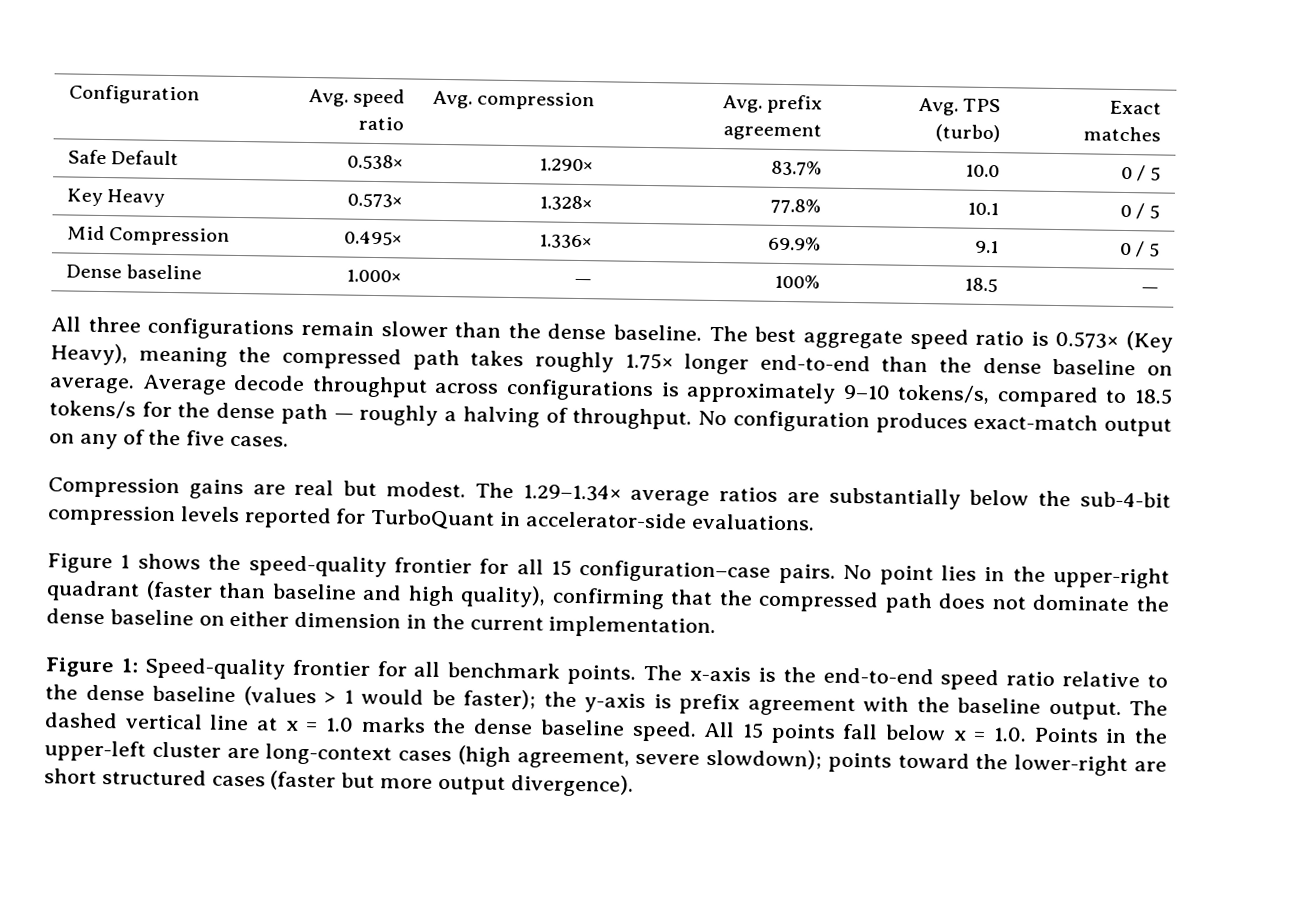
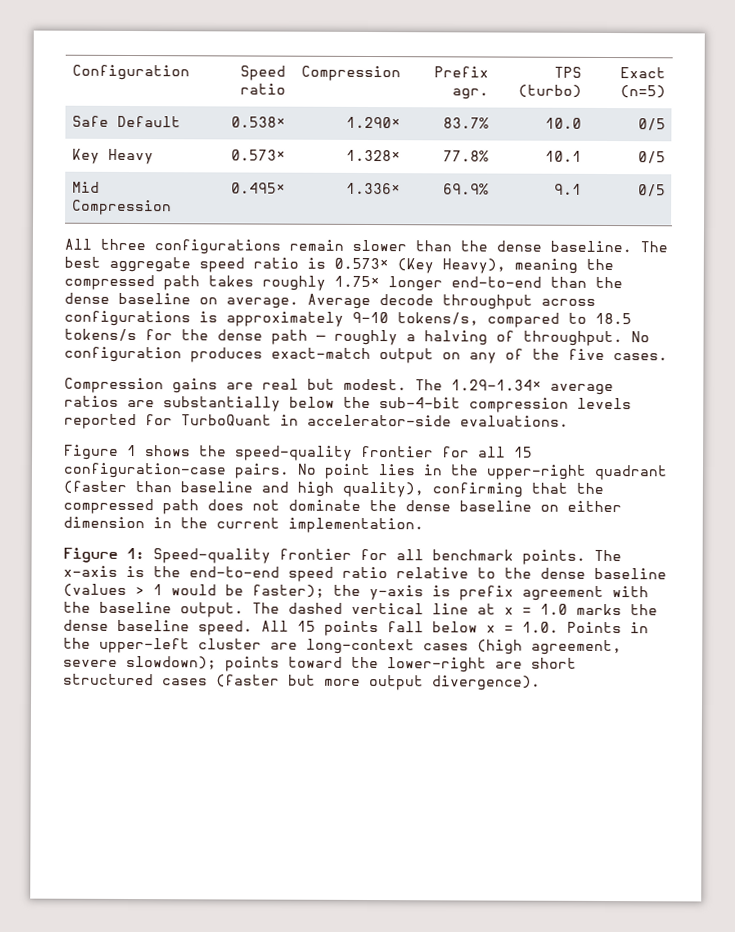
[308,88,406,108] Avg. speed -> [239,65,286,81] Speed
[432,90,596,111] [722,94,824,114] [723,123,823,141] [918,97,959,116] Avg. compression | Avg. prefix agreement | Avg. -> [300,65,401,82] [433,66,489,78] [451,88,489,100] Compression | Prefix agr. |
[1083,126,1162,142] matches -> [619,85,666,99] (n=5)
[1120,165,1162,182] 0 / 5 -> [637,118,666,131] 0/5
[1119,203,1161,220] 0 / 5 -> [637,151,666,164] 0/5
[1119,241,1161,258] [65,264,203,280] [346,269,403,283] [574,278,593,286] [774,274,821,289] [964,277,999,293] [1141,287,1160,294] 0 / 5 // Dense baseline | 1.000× | — | 100% | 18.5 | — -> [637,184,666,197] 0/5

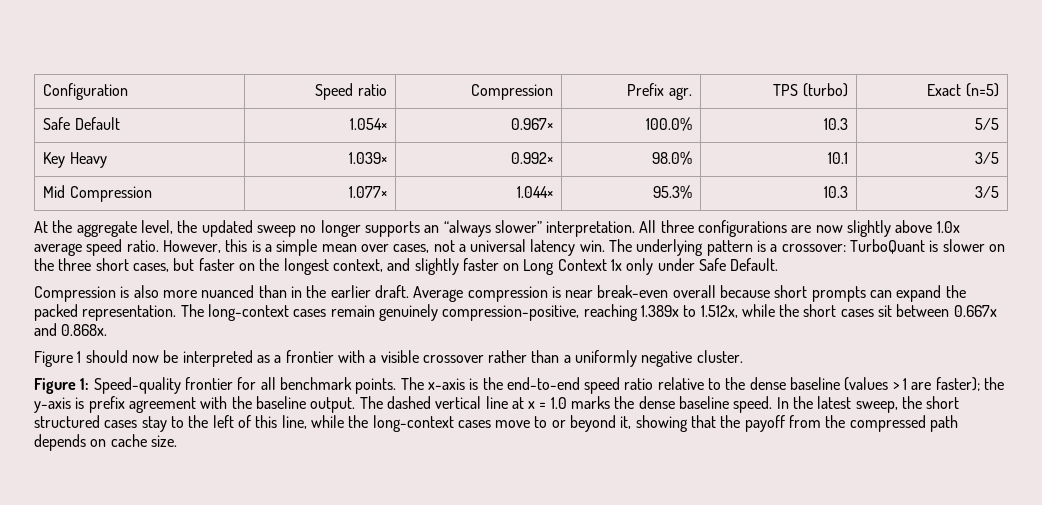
[230,116,286,128] [345,116,401,129] [442,117,489,129] [544,117,582,129] [637,118,666,131] 0.538× | 1.290× | 83.7% | 10.0 | 0/5 -> [349,118,387,130] [510,118,553,130] [645,117,692,131] [823,118,848,130] [974,118,999,130] 1.054× | 0.967× | 100.0% | 10.3 | 5/5
[230,149,286,161] [345,149,401,162] [442,150,489,162] 0.573× | 1.328× | 77.8% -> [348,152,387,164] [510,152,553,164] [651,151,692,165] 1.039× | 0.992× | 98.0%
[637,151,666,164] 0/5 -> [974,152,999,164] 3/5
[230,182,286,194] [345,182,401,195] [442,183,489,195] [553,183,582,195] [637,184,666,197] [64,238,668,255] [64,256,614,274] [64,274,623,292] [64,292,596,310] [64,310,632,328] [64,328,650,347] [64,346,668,364] [64,377,614,396] [64,395,632,413] [64,413,569,430] [64,444,533,461] [63,462,668,481] [63,480,604,498] [63,498,622,515] [63,516,424,534] 0.495× | 1.336× | 69.9% | 9.1 | 0/5 // All three configurations remain slower than the dense baseline. The best aggregate speed ratio is 0.573× (Key Heavy), meaning the compressed path takes roughly 1.75× longer end-to-end than the dense baseline on average. Average decode throughput across configurations is approximately 9–10 tokens/s, compared to 18.5 tokens/s for the dense path — roughly a halving of throughput. No configuration produces exact-match output on any of the five cases. // Compression gains are real but modest. The 1.29–1.34× average ratios are substantially below the sub-4-bit compression levels reported for TurboQuant in accelerator-side evaluations. // Figure 1 shows the speed-quality frontier for all 15 configuration–case pairs. No point lies in the upper-right quadrant (faster than baseline and high quality), confirming that the compressed path does not dominate the dense baseline on either dimension in the current implementation. -> [348,186,387,198] [516,186,553,198] [652,185,692,199] [823,186,848,198] [974,186,999,198] [34,220,960,237] [34,239,1005,256] [34,258,779,275] [34,285,966,302] [34,304,997,321] [34,323,108,336] [34,350,743,367] 1.077× | 1.044× | 95.3% | 10.3 | 3/5 // At the aggregate level, the updated sweep no longer supports an “always slower” interpretation. All three configurations are now slightly above 1.0x average speed ratio. However, this is a simple mean over cases, not a universal latency win. The underlying pattern is a crossover: TurboQuant is slower on the three short cases, but faster on the longest context, and slightly faster on Long Context 1x only under Safe Default. // Compression is also more nuanced than in the earlier draft. Average compression is near break-even overall because short prompts can expand the packed representation. The long-context cases remain genuinely compression-positive, reaching 1.389x to 1.512x, while the short cases sit between 0.667x and 0.868x. // Figure 1 should now be interpreted as a frontier with a visible crossover rather than a uniformly negative cluster.
[171,584,244,596] would be -> [911,382,932,390] are
[261,620,649,637] [63,637,622,656] [63,655,577,673] [63,673,541,691] All 15 points fall below x = 1.0. Points in the upper-left cluster are long-context cases (high agreement, severe slowdown); points toward the lower-right are short structured cases (faster but more output divergence). -> [776,396,960,413] [34,415,959,432] [34,434,177,451] In the latest sweep, the short structured cases stay to the left of this line, while the long-context cases move to or beyond it, showing that the payoff from the compressed path depends on cache size.

